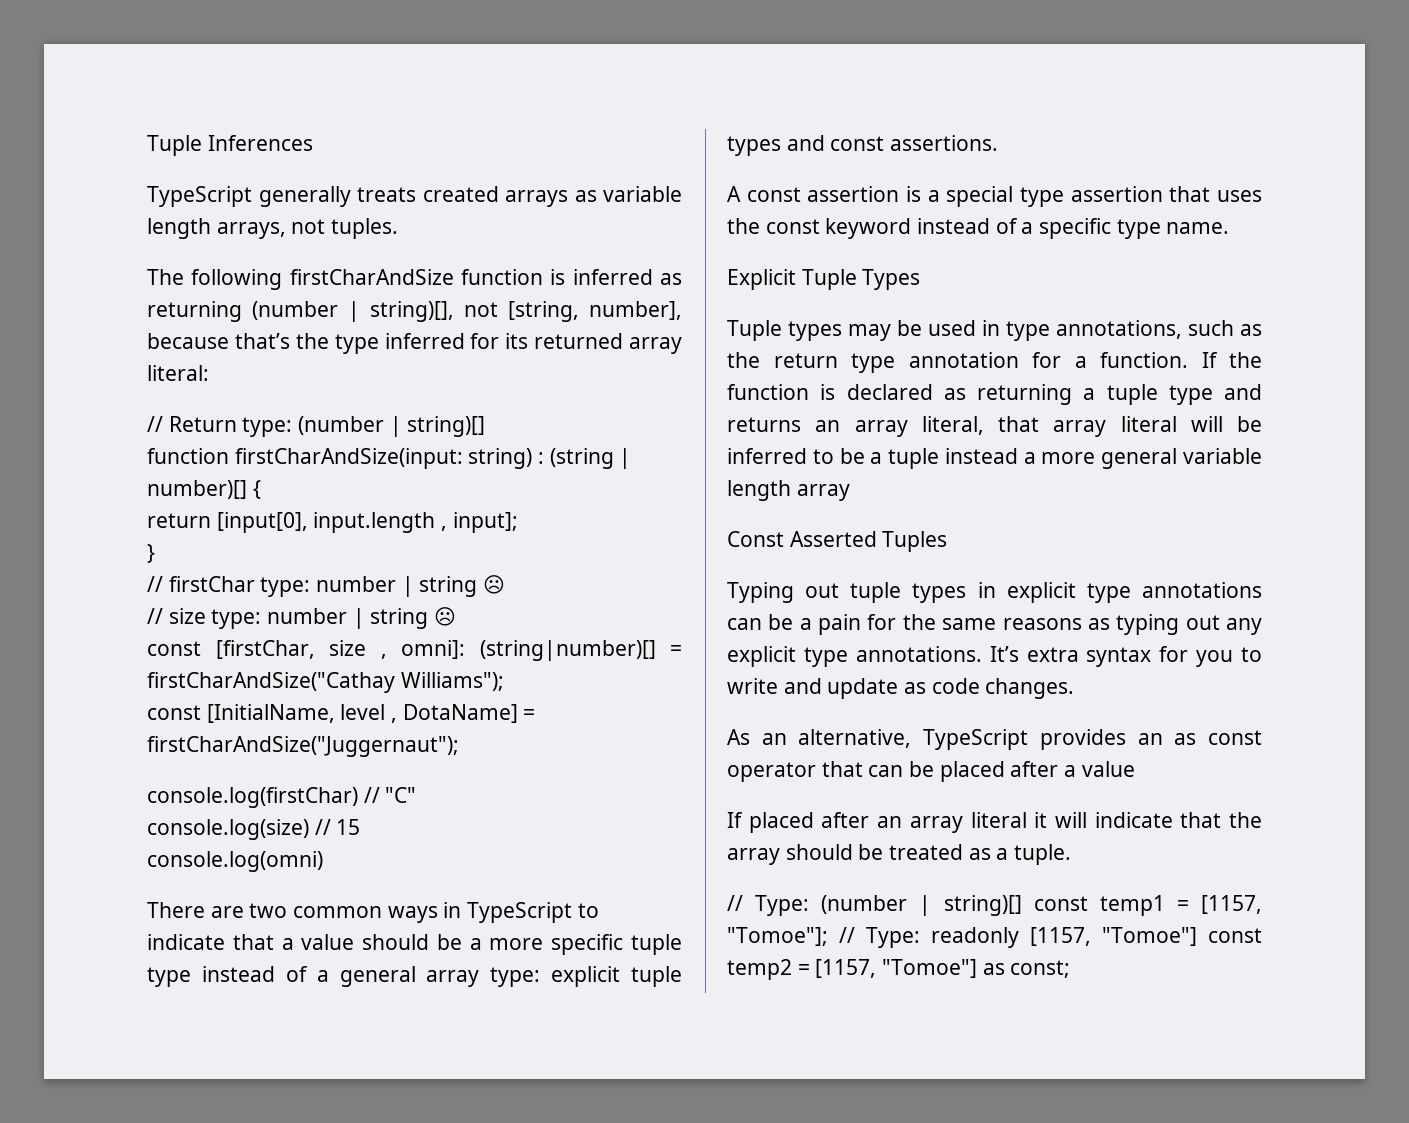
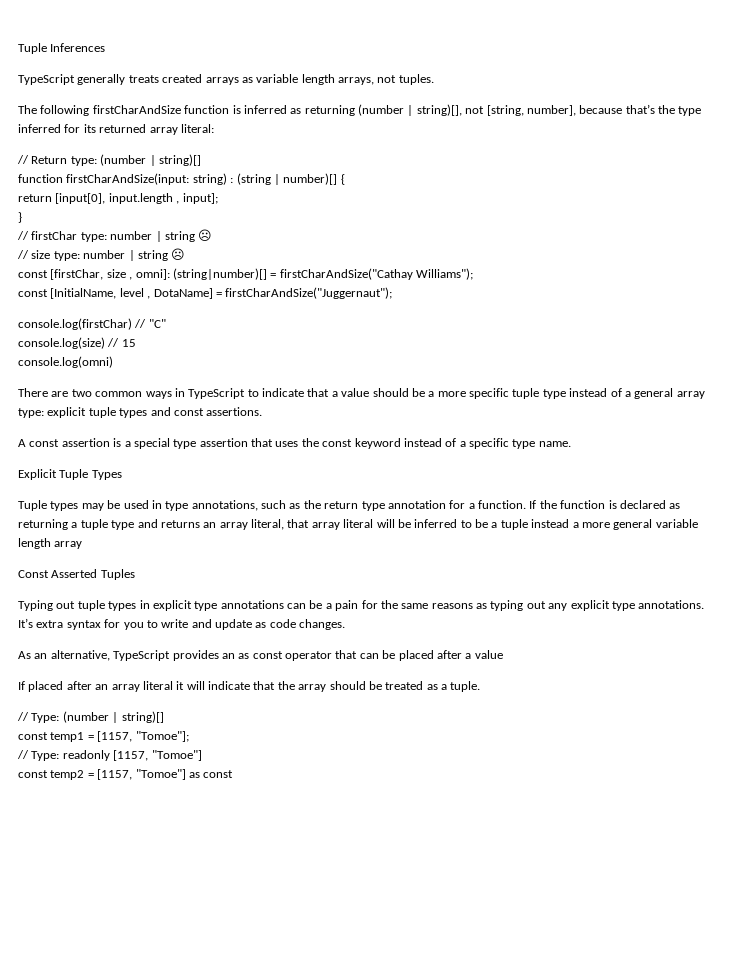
(1022, 905) none -> (164, 717) //
(828, 936) none -> (189, 736) //
(1197, 936) none -> (202, 755) //
[1010,960,1071,978] const; -> [203,770,234,778] const

